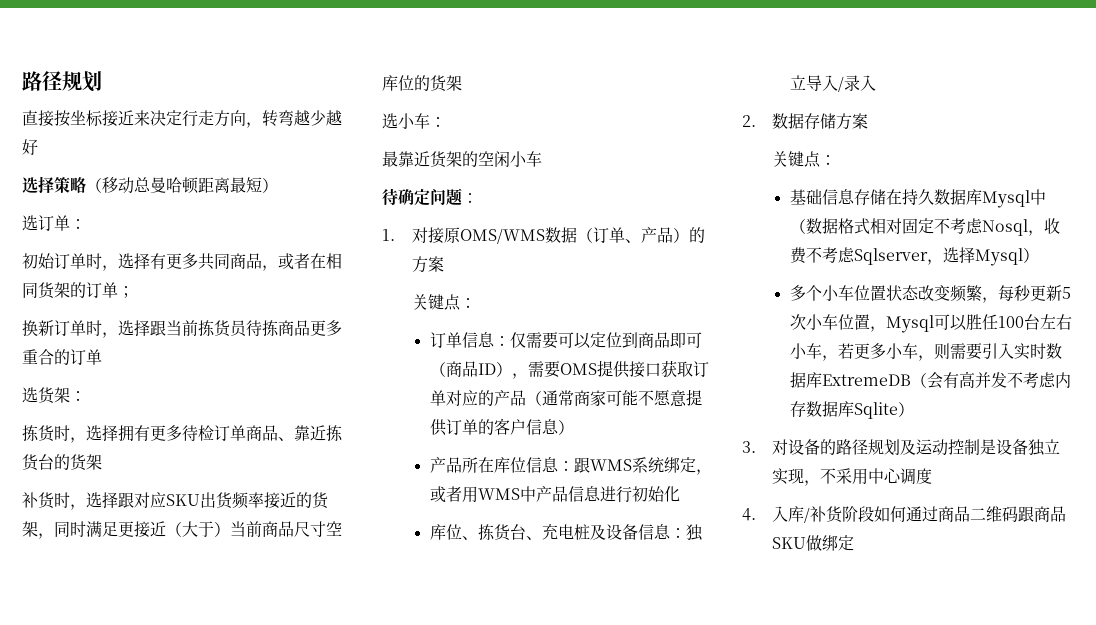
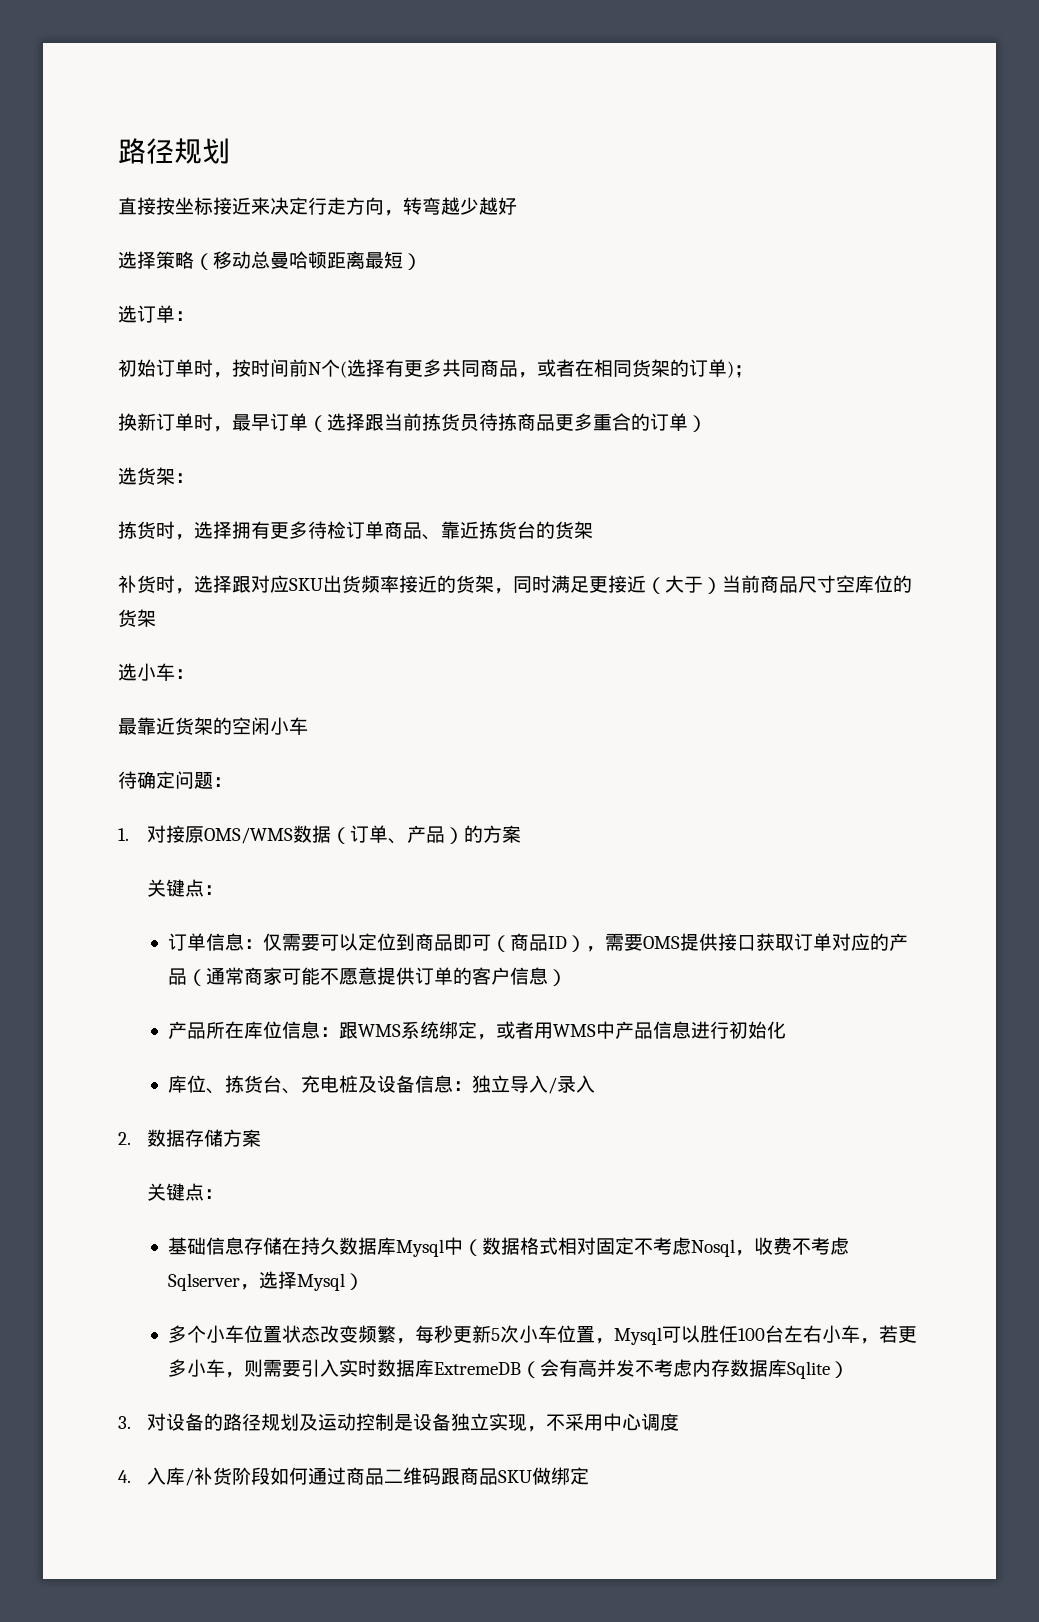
(118, 268) none -> [232,359,347,378] 按时间前N个(
(118, 290) none -> [727,361,734,378] )
(118, 335) none -> [232,413,327,432] 最早订单（
(102, 357) none -> [688,415,707,432] ）

